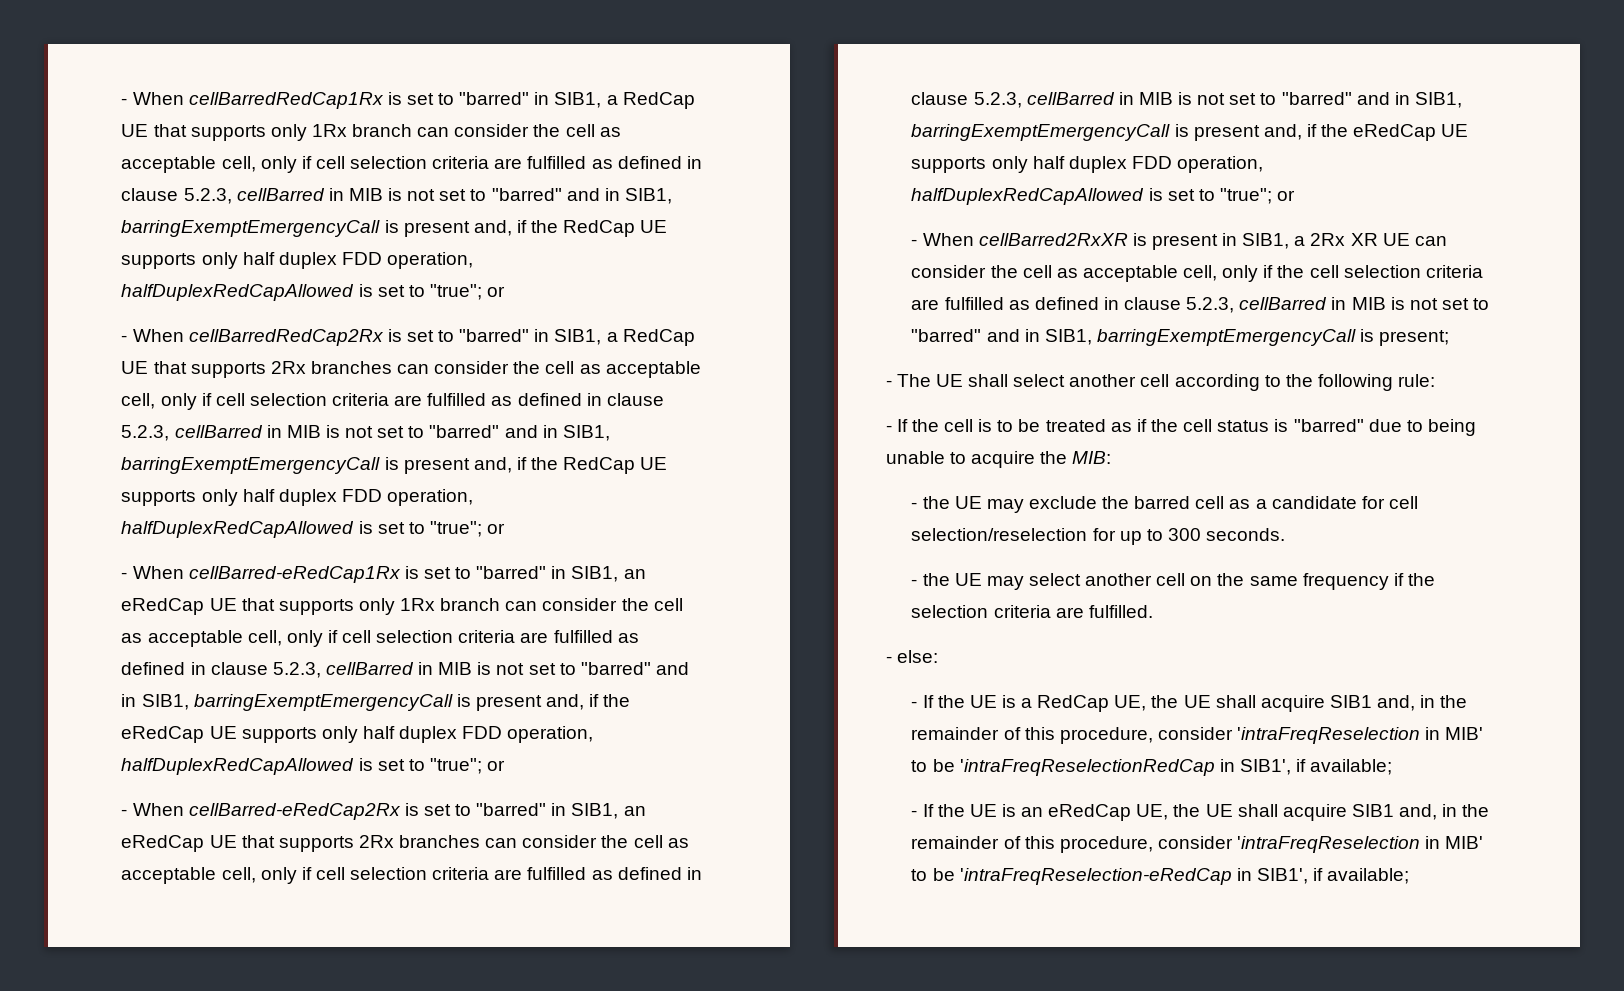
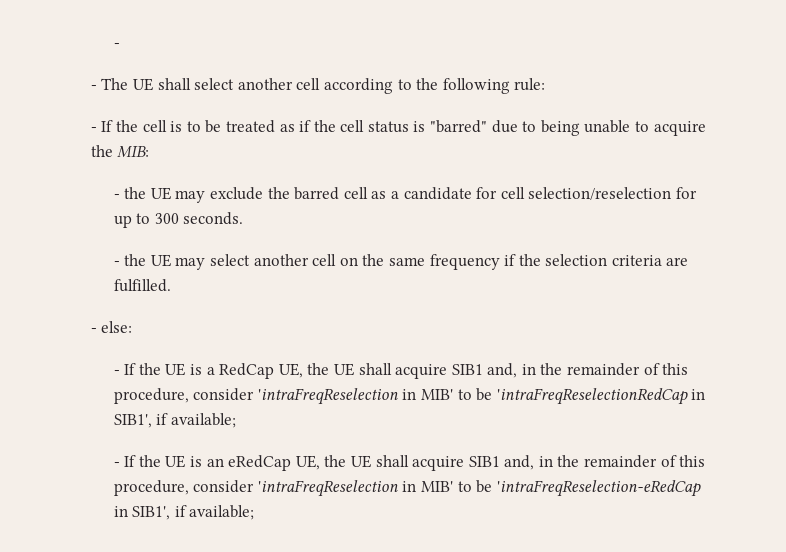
[121,92,695,109] [121,124,621,141] [121,156,702,173] [121,188,672,204] [121,220,668,237] [121,252,474,269] [121,284,506,301] [121,329,695,346] [121,361,701,378] [121,393,664,410] [121,425,610,441] [121,457,668,474] [121,489,474,506] [121,521,506,538] [121,566,646,583] [121,598,683,615] [121,630,639,647] [121,662,689,678] [121,694,631,711] [121,726,594,743] [121,758,506,775] [121,803,646,820] [121,835,689,852] [121,867,702,884] [911,92,1462,108] [911,124,1469,141] [911,156,1264,173] [911,188,1296,205] [911,233,1447,250] [911,265,1483,282] [911,297,1490,313] [911,329,1450,346] - When cellBarredRedCap1Rx is set to "barred" in SIB1, a RedCap UE that supports only 1Rx branch can consider the cell as acceptable cell, only if cell selection criteria are fulfilled as defined in clause 5.2.3, cellBarred in MIB is not set to "barred" and in SIB1, barringExemptEmergencyCall is present and, if the RedCap UE supports only half duplex FDD operation, halfDuplexRedCapAllowed is set to "true"; or // - When cellBarredRedCap2Rx is set to "barred" in SIB1, a RedCap UE that supports 2Rx branches can consider the cell as acceptable cell, only if cell selection criteria are fulfilled as defined in clause 5.2.3, cellBarred in MIB is not set to "barred" and in SIB1, barringExemptEmergencyCall is present and, if the RedCap UE supports only half duplex FDD operation, halfDuplexRedCapAllowed is set to "true"; or // - When cellBarred-eRedCap1Rx is set to "barred" in SIB1, an eRedCap UE that supports only 1Rx branch can consider the cell as acceptable cell, only if cell selection criteria are fulfilled as defined in clause 5.2.3, cellBarred in MIB is not set to "barred" and in SIB1, barringExemptEmergencyCall is present and, if the eRedCap UE supports only half duplex FDD operation, halfDuplexRedCapAllowed is set to "true"; or // - When cellBarred-eRedCap2Rx is set to "barred" in SIB1, an eRedCap UE that supports 2Rx branches can consider the cell as acceptable cell, only if cell selection criteria are fulfilled as defined in clause 5.2.3, cellBarred in MIB is not set to "barred" and in SIB1, barringExemptEmergencyCall is present and, if the eRedCap UE supports only half duplex FDD operation, halfDuplexRedCapAllowed is set to "true"; or // - When cellBarred2RxXR is present in SIB1, a 2Rx XR UE can consider the cell as acceptable cell, only if the cell selection criteria are fulfilled as defined in clause 5.2.3, cellBarred in MIB is not set to "barred" and in SIB1, barringExemptEmergencyCall is present; -> [113,43,120,48] -

